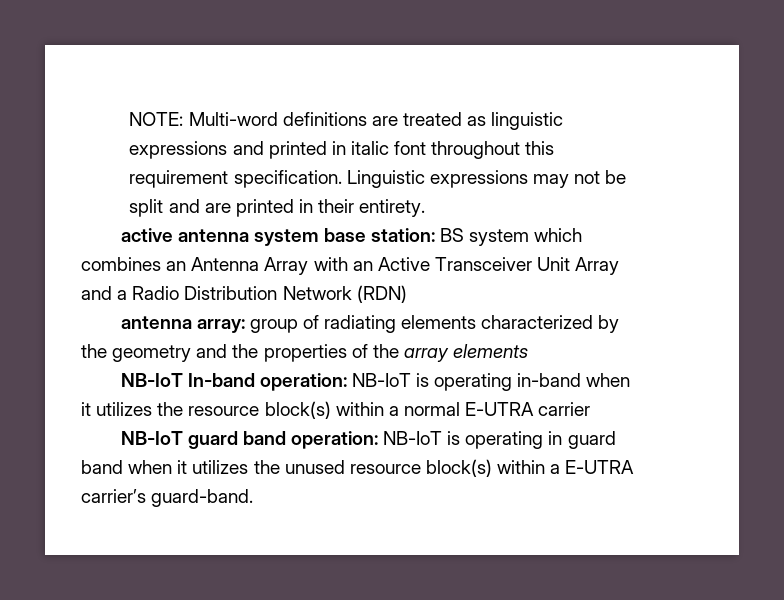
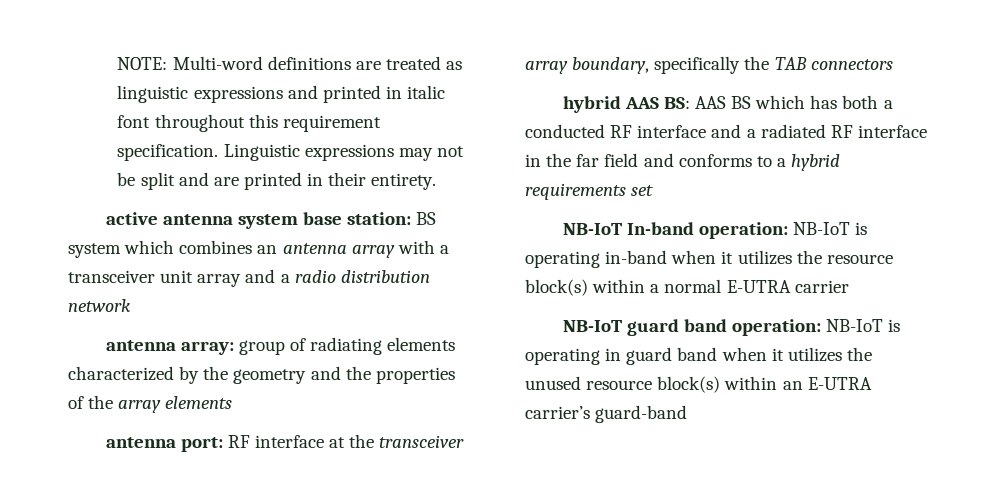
[191,257,620,275] [81,285,407,303] Antenna Array with an Active Transceiver Unit Array and a Radio Distribution Network (RDN) -> [282,240,449,258] [68,269,430,287] [68,299,131,312] antenna array with a transceiver unit array and a radio distribution network
(529, 351) none -> [105,434,465,452] [525,56,893,74] [562,95,893,113] [525,124,927,138] [525,153,841,171] [525,183,654,200] // antenna port: RF interface at the transceiver array boundary, specifically the TAB connectors // hybrid AAS BS: AAS BS which has both a conducted RF interface and a radiated RF interface in the far field and conforms to a hybrid requirements set
[550,464,561,474] a -> [782,381,803,390] an
[151,489,254,507] guard-band. -> [595,405,688,423] guard-band

